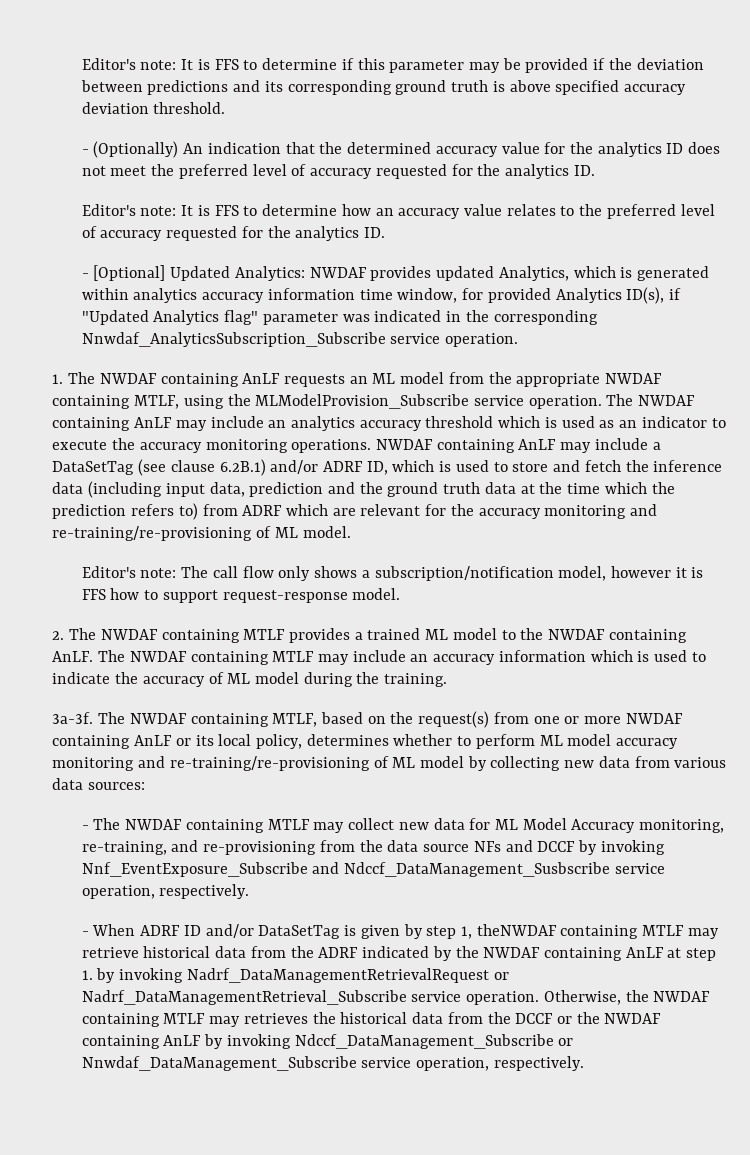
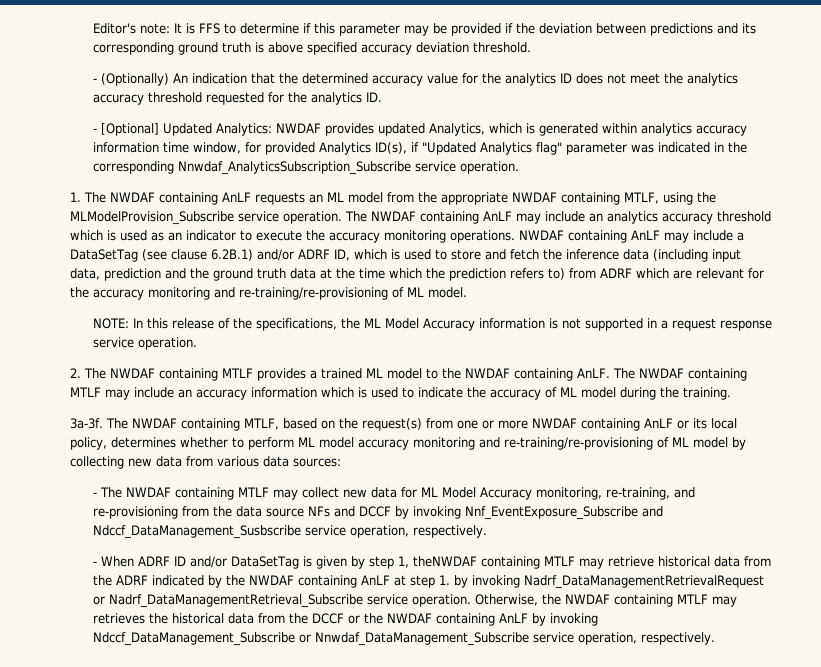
[178,164,595,179] [81,204,715,219] [81,226,163,241] preferred level of accuracy requested for the analytics ID. // Editor's note: It is FFS to determine how an accuracy value relates to the preferred level of accuracy -> [686,73,738,86] [92,92,202,105] analytics accuracy threshold
[81,566,704,581] [81,588,401,603] Editor's note: The call flow only shows a subscription/notification model, however it is FFS how to support request-response model. -> [92,318,772,331] [92,337,197,350] NOTE: In this release of the specifications, the ML Model Accuracy information is not supported in a request response service operation.

